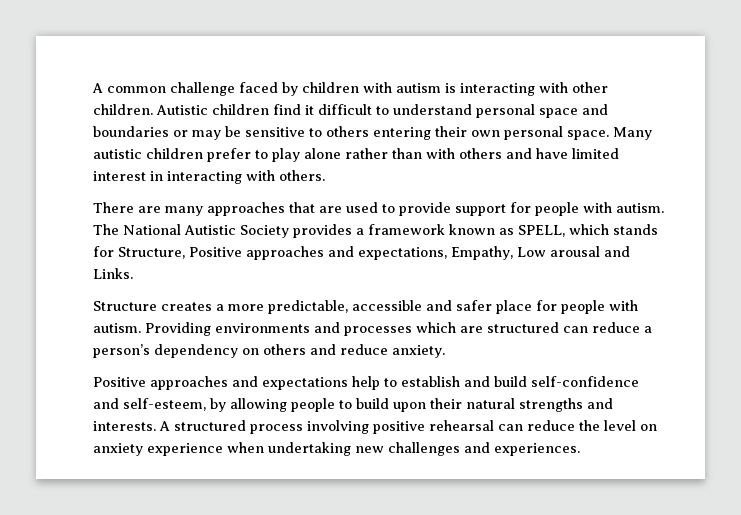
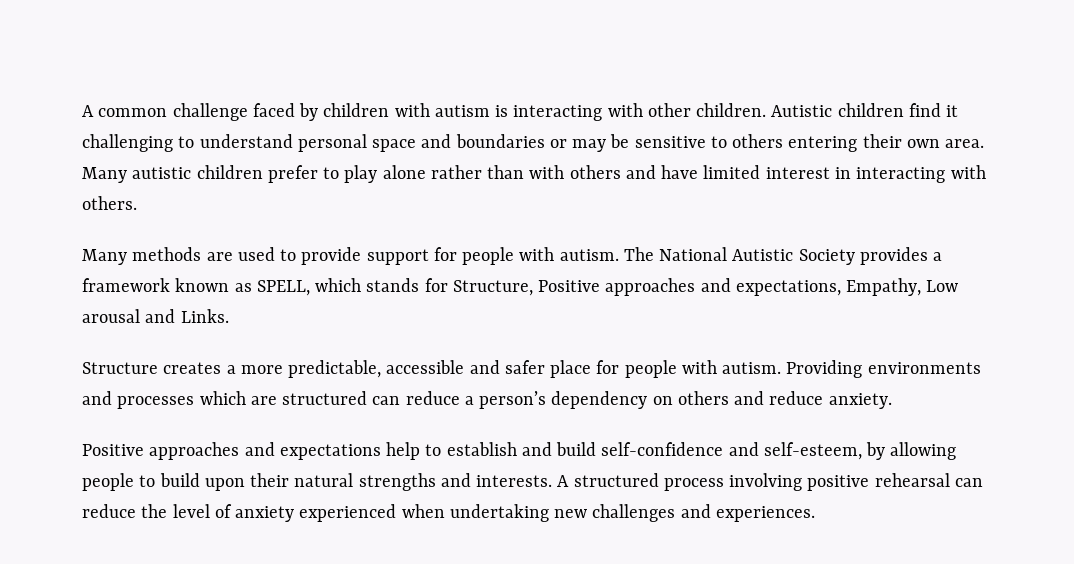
[318,104,372,115] difficult -> [82,134,173,152] challenging
[504,126,609,140] personal space. -> [945,139,985,148] area.
[93,202,315,216] There are many approaches that -> [82,247,202,265] Many methods
[640,424,657,431] [93,443,223,456] on anxiety experience -> [214,504,397,522] of anxiety experienced

